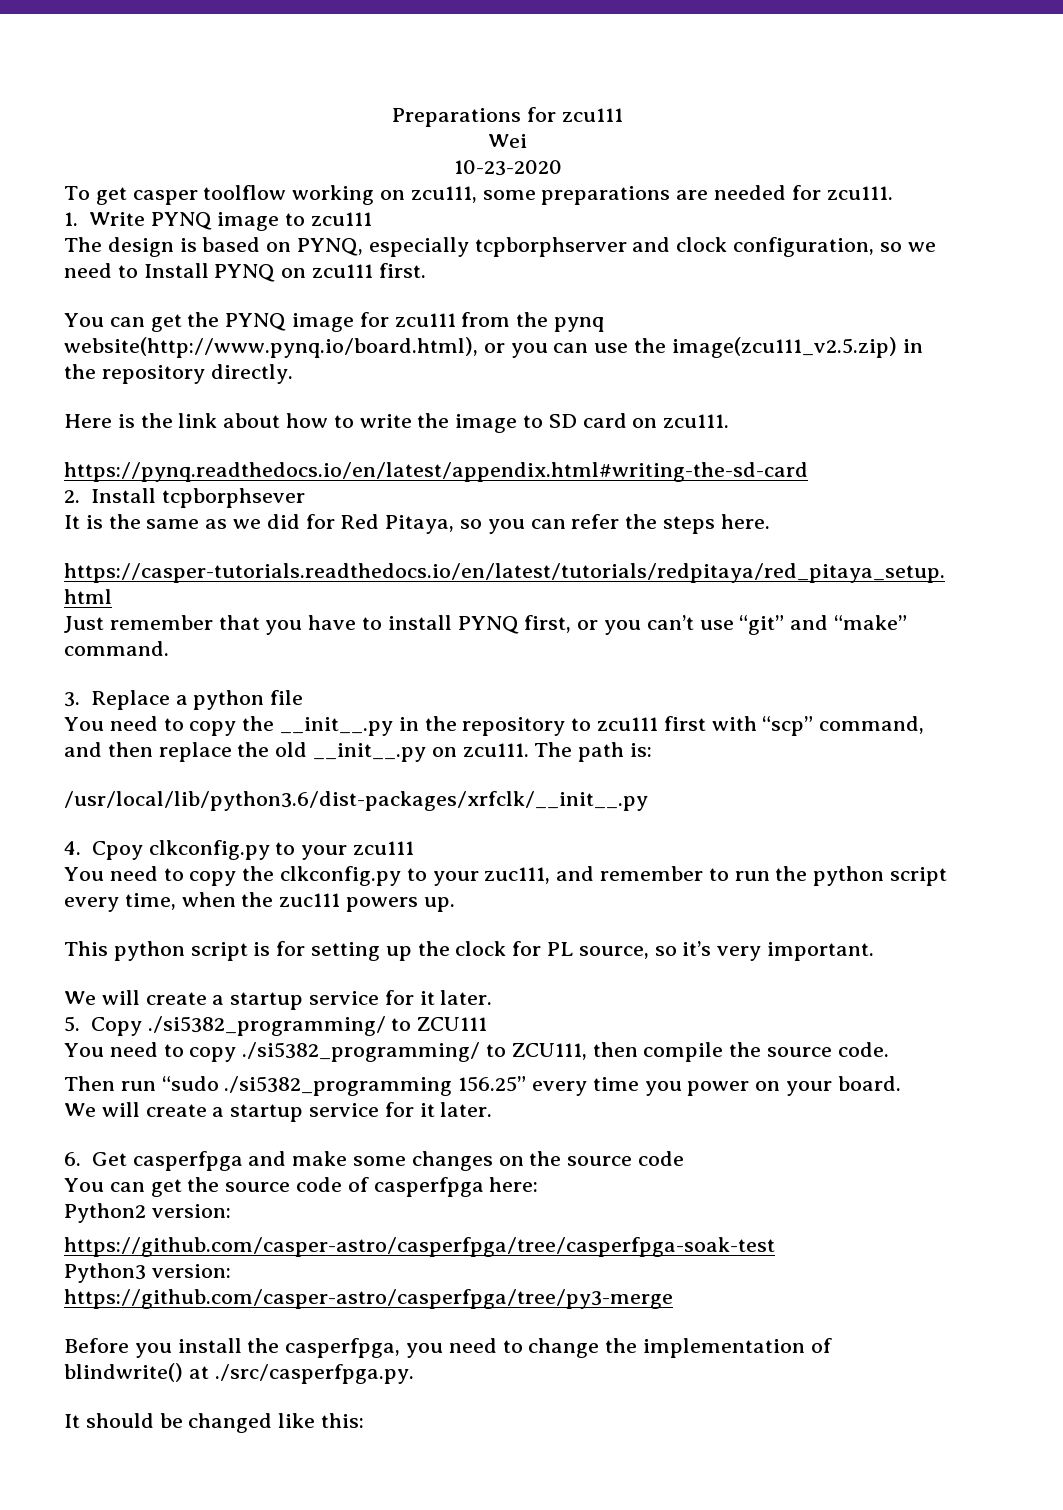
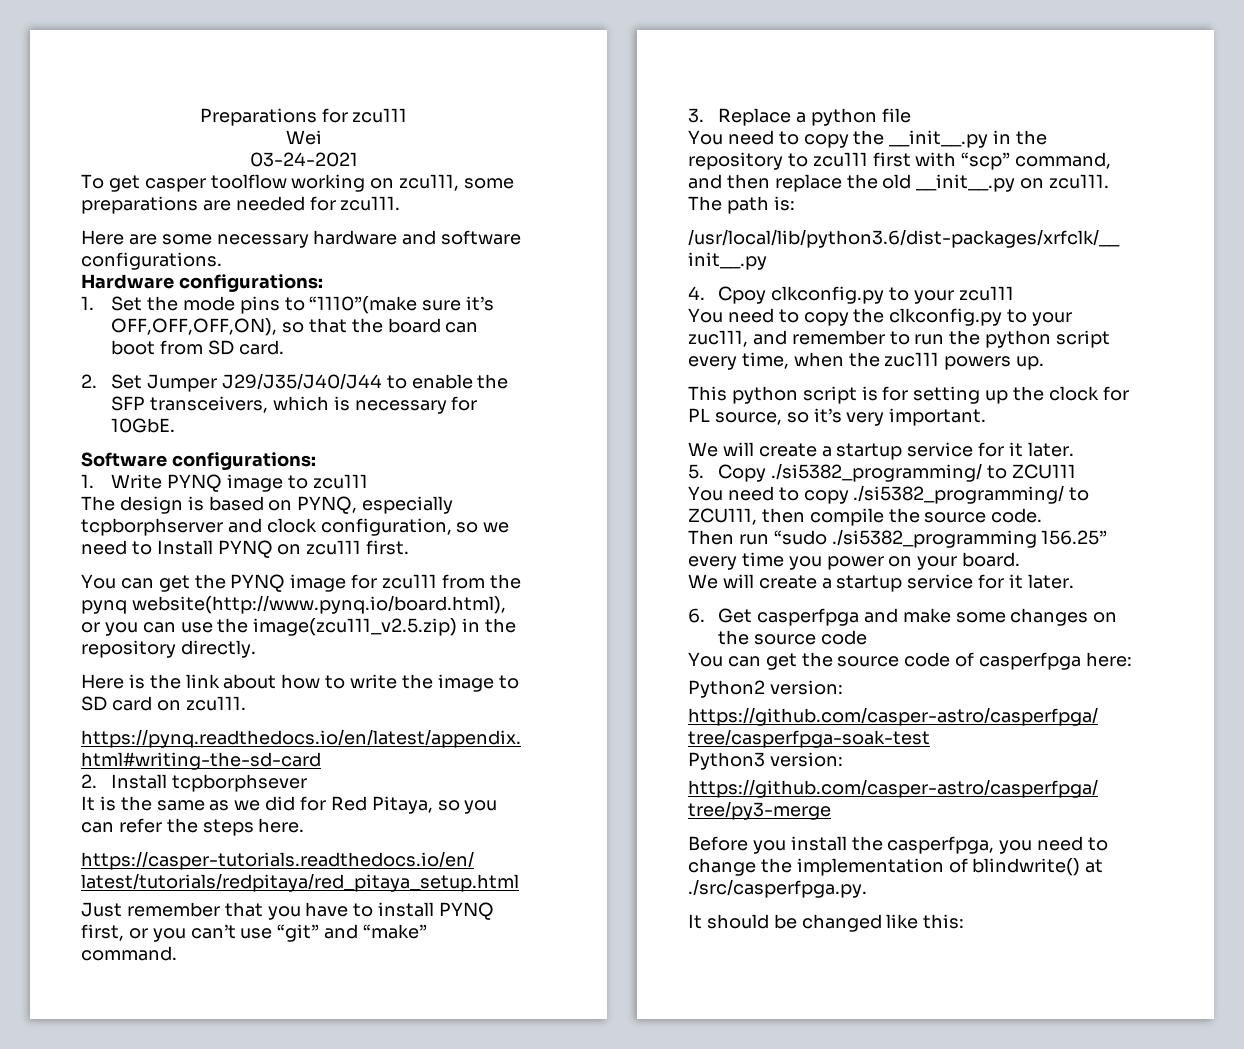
[453,160,562,176] 10-23-2020 -> [249,152,358,167] 03-24-2021
(893, 193) none -> [81,230,522,248] [81,252,222,270] [81,274,323,292] [81,296,495,314] [111,318,479,336] [111,340,284,355] [81,373,509,392] [111,396,478,414] [111,418,176,433] [81,452,316,470] // Here are some necessary hardware and software configurations. // Hardware configurations: // 1. Set the mode pins to “1110”(make sure it’s OFF,OFF,OFF,ON), so that the board can boot from SD card. // 2. Set Jumper J29/J35/J40/J44 to enable the SFP transceivers, which is necessary for 10GbE. // Software configurations:

